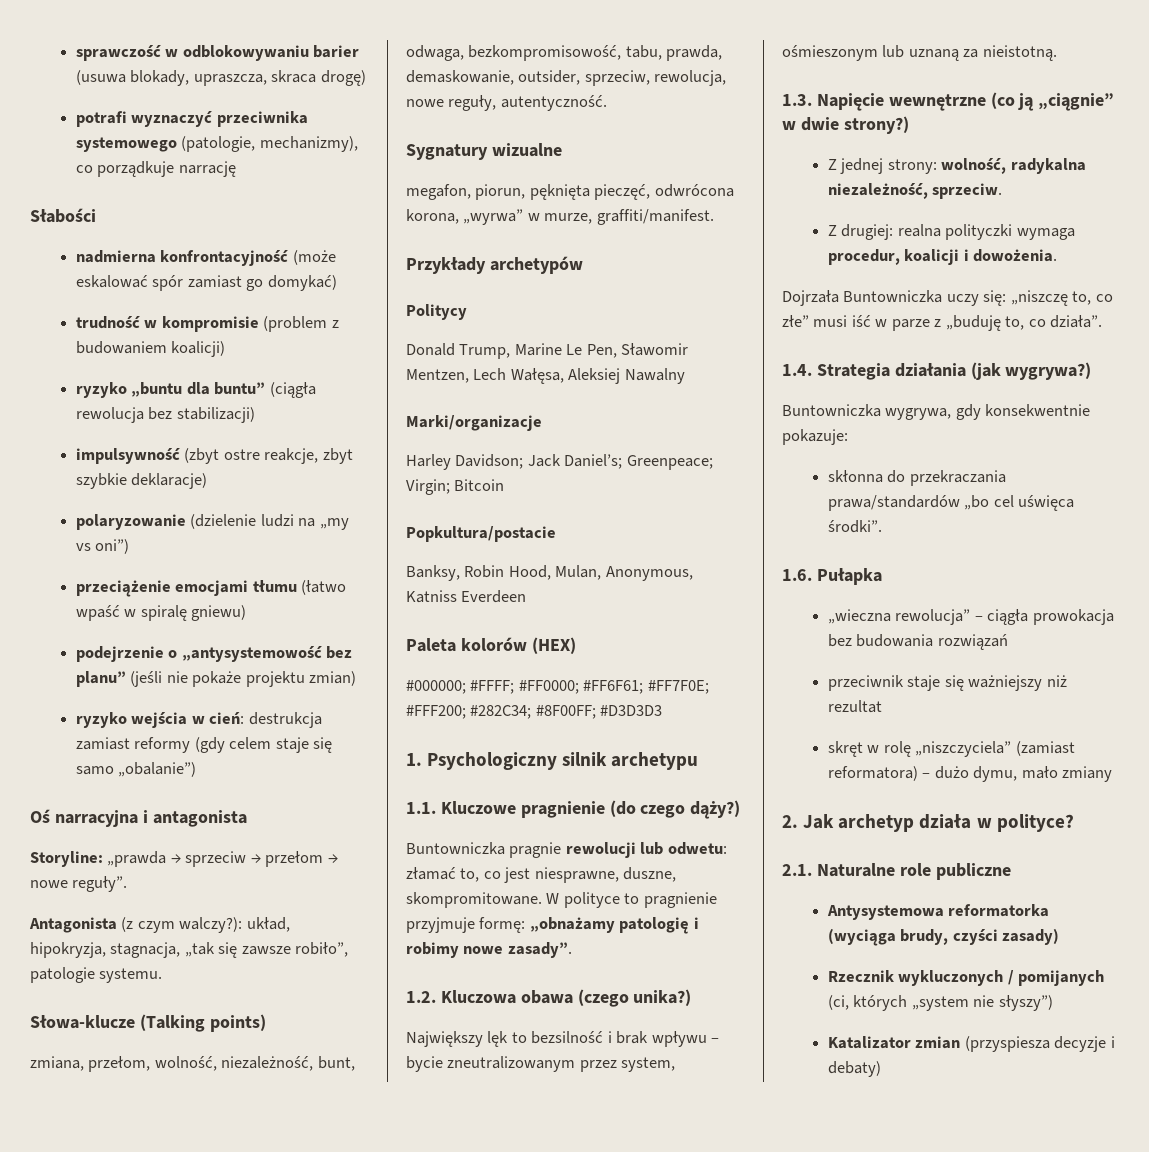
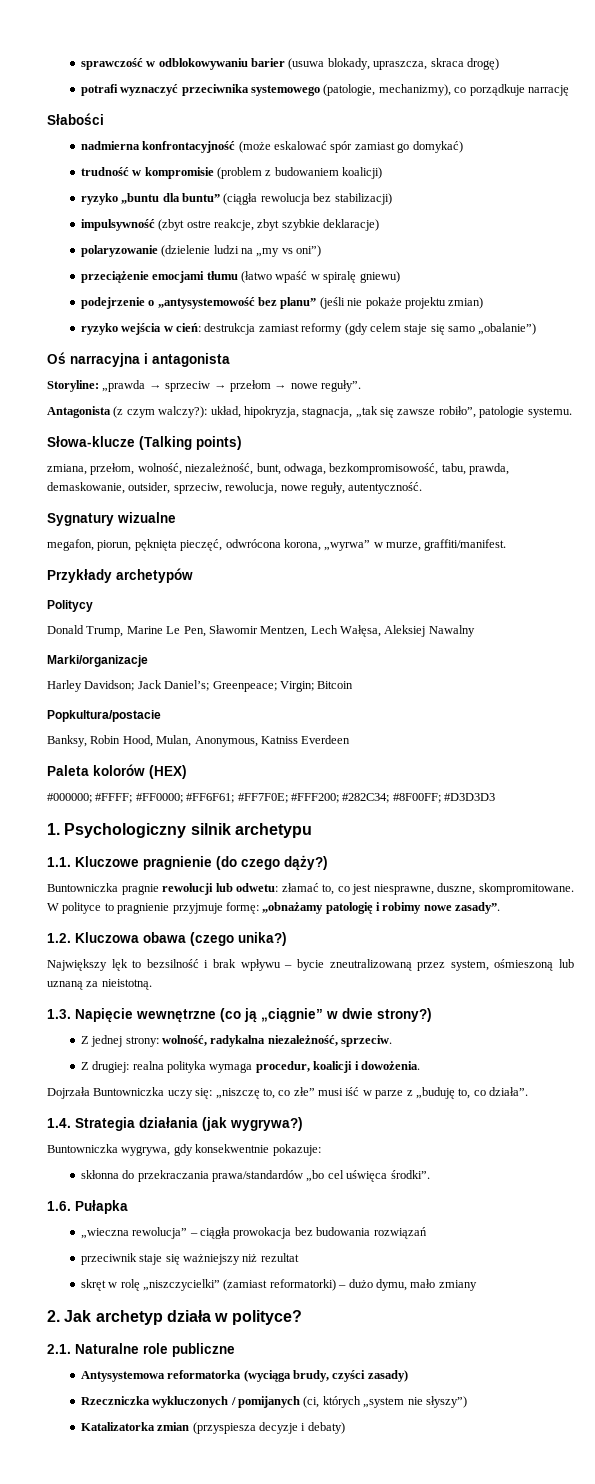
[447,1056,576,1072] zneutralizowanym -> [329,959,412,971] zneutralizowaną
[782,45,878,61] ośmieszonym -> [494,959,554,971] ośmieszoną
[945,224,1013,240] polityczki -> [167,1061,207,1073] polityka
[915,741,1075,757] [828,766,919,781] „niszczyciela” (zamiast reformatora) -> [143,1279,336,1291] „niszczycielki” (zamiast reformatorki)
[828,970,895,982] Rzecznik -> [80,1396,150,1405] Rzeczniczka
[828,1036,912,1049] Katalizator -> [80,1422,155,1431] Katalizatorka

